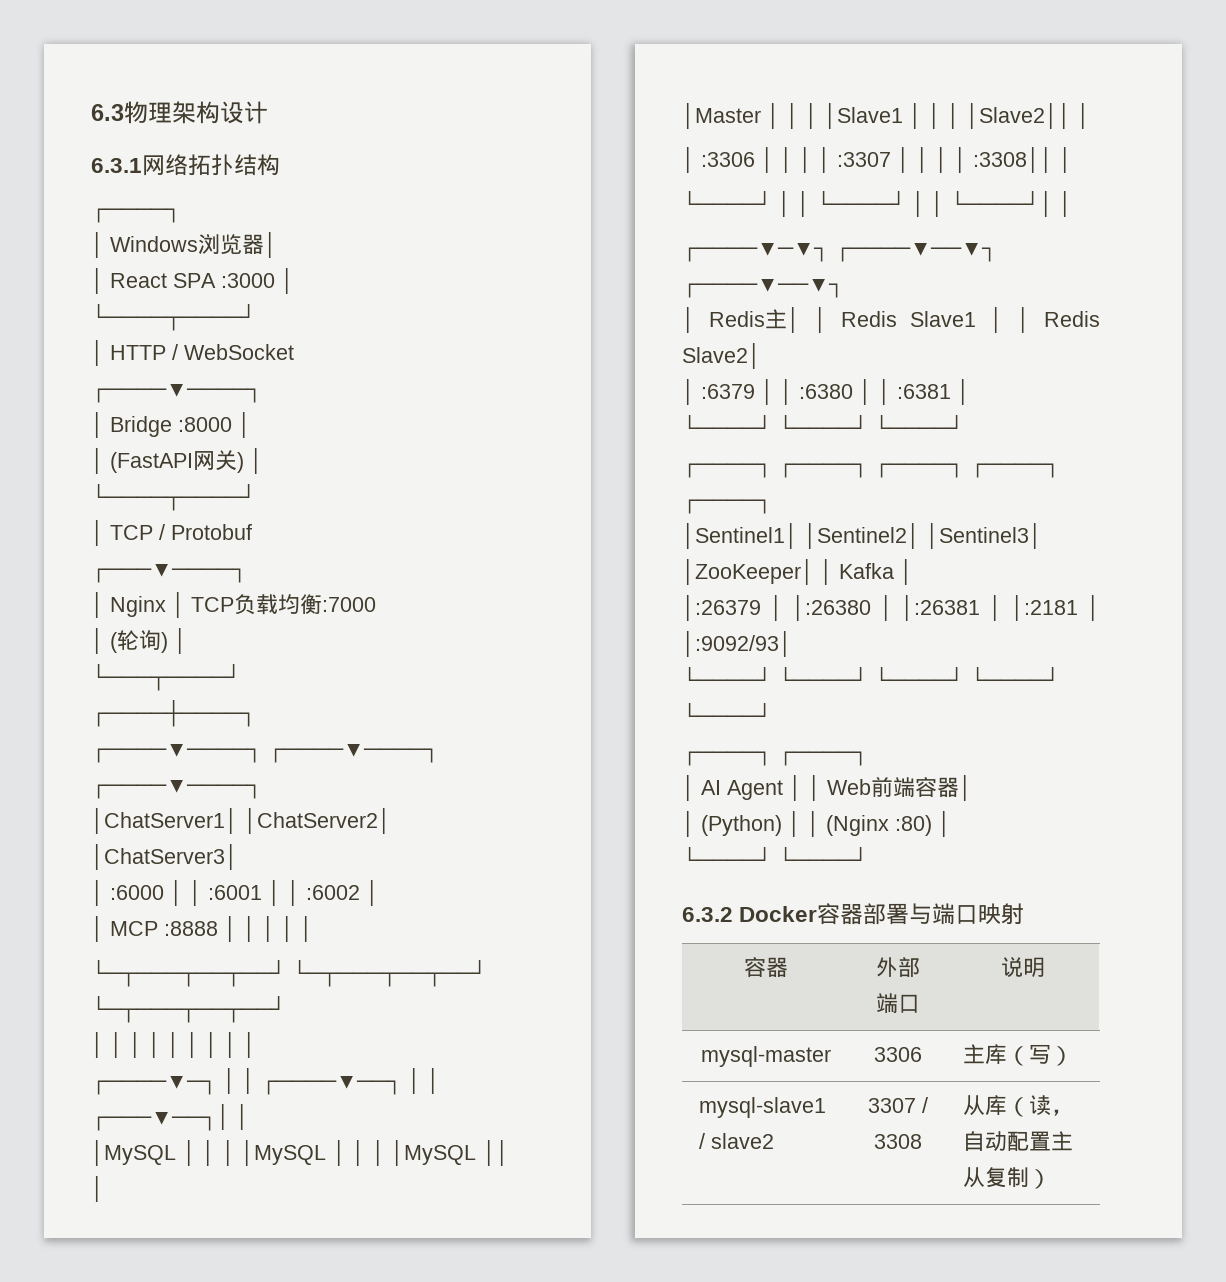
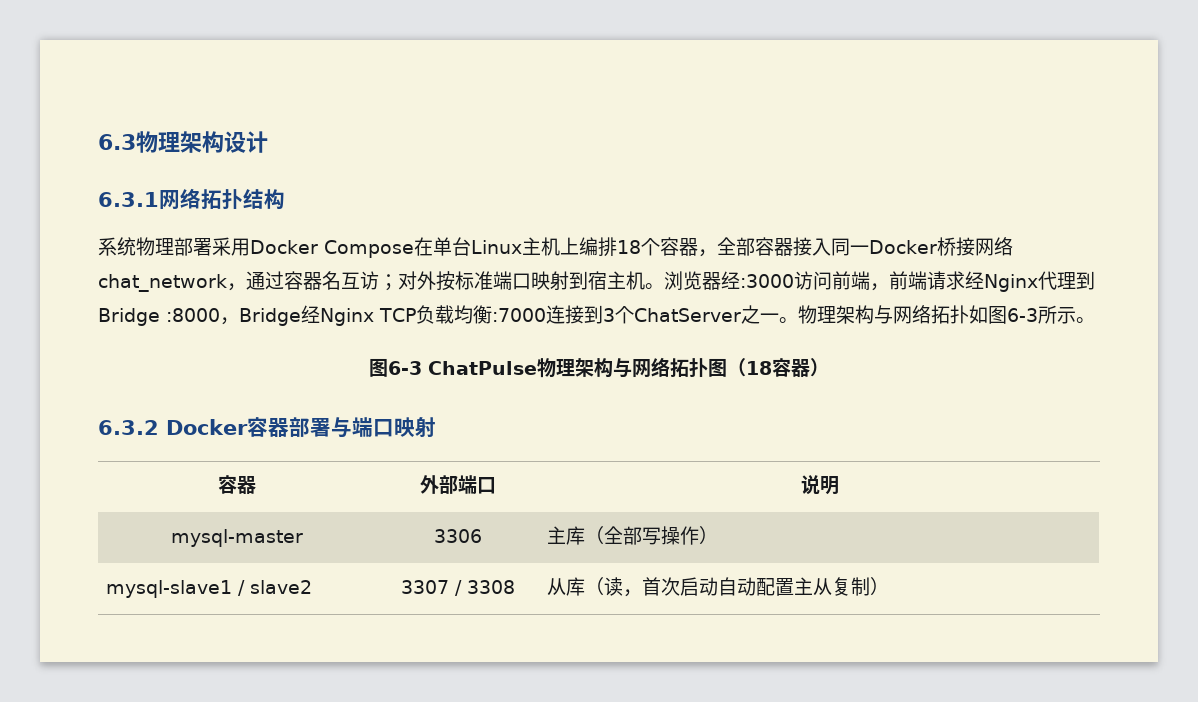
[91,208,181,223] [91,232,277,258] [91,268,294,294] [91,304,256,331] [91,340,294,366] [91,384,262,403] [91,412,251,438] [91,448,263,474] [91,484,256,511] [91,520,252,546] [91,564,247,583] [91,592,376,618] [91,628,187,654] [91,664,241,691] [91,700,256,727] [91,744,439,763] [91,780,262,799] [91,808,391,834] [91,844,238,870] [91,880,379,906] [91,916,313,942] [91,960,487,987] [91,996,286,1023] [91,1032,256,1058] [91,1068,440,1095] [91,1104,249,1131] [91,1140,509,1166] [91,1176,104,1202] [682,103,1090,129] [682,147,1072,173] [682,191,1072,217] [682,243,997,262] [682,279,844,298] [682,307,1100,333] [682,343,761,369] [682,379,970,405] [682,415,964,435] [682,463,1060,478] [682,499,772,514] [682,523,1042,549] [682,559,913,585] [682,595,1100,621] [682,631,792,657] [682,667,1060,687] [682,703,772,723] [682,751,868,766] [682,775,972,801] [682,811,951,837] [682,847,868,867] ┌────┐ // │ Windows浏览器│ // │ React SPA :3000 │ // └────┬────┘ // │ HTTP / WebSocket // ┌────▼────┐ // │ Bridge :8000 │ // │ (FastAPI网关) │ // └────┬────┘ // │ TCP / Protobuf // ┌───▼────┐ // │ Nginx │ TCP负载均衡:7000 // │ (轮询) │ // └───┬────┘ // ┌────┼────┐ // ┌────▼────┐ ┌────▼────┐ ┌────▼────┐ // │ChatServer1│ │ChatServer2│ │ChatServer3│ // │ :6000 │ │ :6001 │ │ :6002 │ // │ MCP :8888 │ │ │ │ │ // └─┬───┬──┬──┘ └─┬───┬──┬──┘ └─┬───┬──┬──┘ // │ │ │ │ │ │ │ │ │ // ┌────▼─┐ │ │ ┌────▼──┐ │ │ ┌───▼──┐│ │ // │MySQL │ │ │ │MySQL │ │ │ │MySQL ││ │ // │Master │ │ │ │Slave1 │ │ │ │Slave2││ │ // │ :3306 │ │ │ │ :3307 │ │ │ │ :3308││ │ // └────┘ │ │ └────┘ │ │ └────┘│ │ // ┌────▼─▼┐ ┌────▼──▼┐ ┌────▼──▼┐ // │ Redis主│ │ Redis Slave1 │ │ Redis Slave2│ // │ :6379 │ │ :6380 │ │ :6381 │ // └────┘ └────┘ └────┘ // ┌────┐ ┌────┐ ┌────┐ ┌────┐ ┌────┐ // │Sentinel1│ │Sentinel2│ │Sentinel3│ │ZooKeeper│ │ Kafka │ // │:26379 │ │:26380 │ │:26381 │ │:2181 │ │:9092/93│ // └────┘ └────┘ └────┘ └────┘ └────┘ // ┌────┐ ┌────┐ // │ AI Agent │ │ Web前端容器│ // │ (Python) │ │ (Nginx :80) │ // └────┘ └────┘ -> [98,237,1013,258] [98,271,1095,292] [98,305,1095,326] [369,357,829,378] 系统物理部署采用Docker Compose在单台Linux主机上编排18个容器，全部容器接入同一Docker桥接网络chat_network，通过容器名互访；对外按标准端口映射到宿主机。浏览器经:3000访问前端，前端请求经Nginx代理到Bridge :8000，Bridge经Nginx TCP负载均衡:7000连接到3个ChatServer之一。物理架构与网络拓扑如图6-3所示。 // 图6-3 ChatPulse物理架构与网络拓扑图（18容器）
[1028,1044,1051,1064] 写 -> [604,526,700,545] 全部写操作
(1073, 1112) none -> [642,577,719,596] 首次启动

